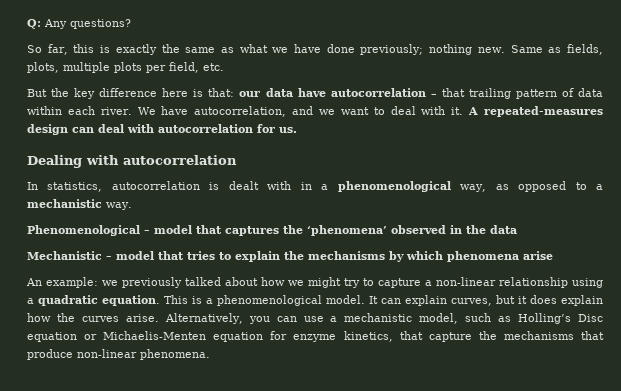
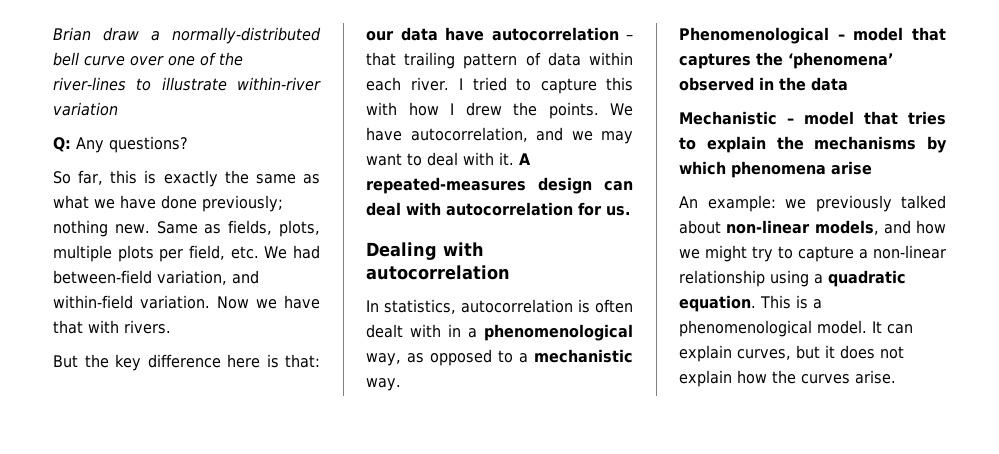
(27, 24) none -> [53,27,321,44] [53,52,243,66] [53,77,321,91] [53,102,118,116] Brian draw a normally-distributed bell curve over one of the river-lines to illustrate within-river variation //
(224, 67) none -> [264,245,320,259] [53,270,259,285] [53,295,320,309] [53,320,171,334] We had between-field variation, and within-field variation. Now we have that with rivers.
(132, 111) none -> [458,77,633,94] [366,102,599,119] I tried to capture this with how I drew the points.
(335, 112) none -> [601,131,633,144] may
(220, 186) none -> [595,299,633,313] often
(258, 281) none -> [726,220,911,235] non-linear models, and
(557, 299) none -> [880,346,904,359] not
[164,313,603,324] [27,331,604,342] [27,349,210,360] Alternatively, you can use a mechanistic model, such as Holling’s Disc equation or Michaelis-Menten equation for enzyme kinetics, that capture the mechanisms that produce non-linear phenomena. -> (896, 377) none

